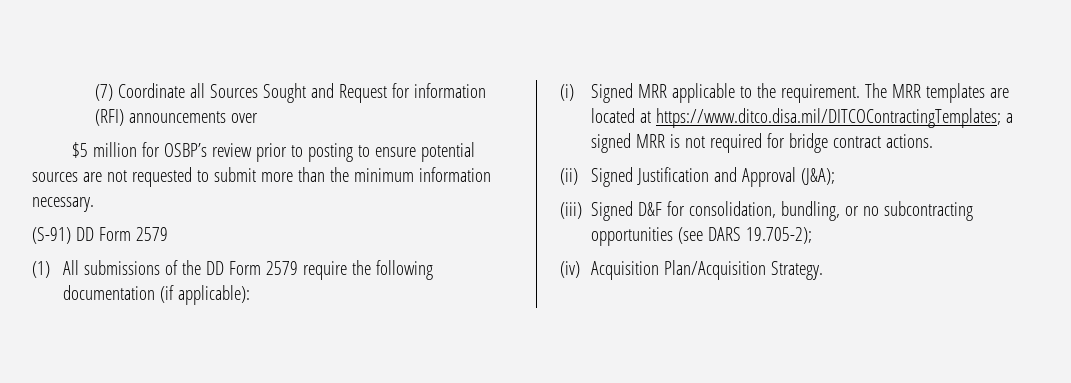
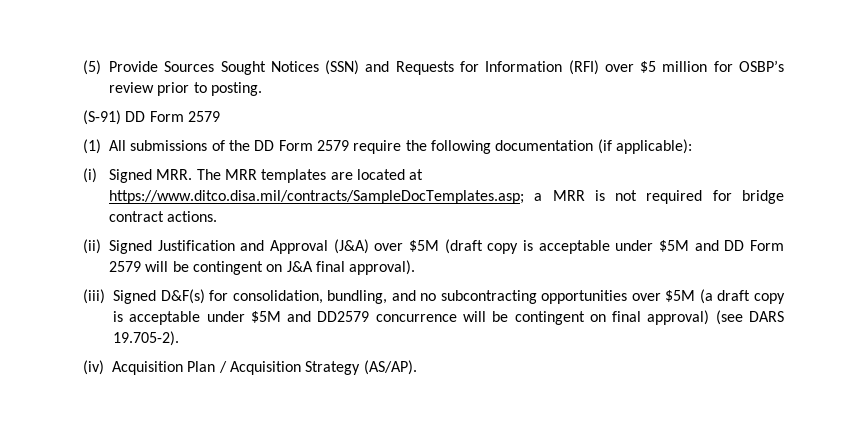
[94,83,486,103] [94,109,258,126] (7) Coordinate all Sources Sought and Request for information (RFI) announcements over // -> [83,60,634,75] (5) Provide Sources Sought Notices (SSN) and Requests for Information (RFI) over
[307,142,475,162] [32,167,491,187] [32,197,94,212] posting to ensure potential sources are not requested to submit more than the minimum information necessary. -> [211,82,263,96] posting.
[638,83,861,103] MRR applicable to the requirement. -> [156,169,193,180] MRR.
[656,108,1014,128] [591,133,632,153] https://www.ditco.disa.mil/DITCOContractingTemplates; a signed -> [109,190,543,204] https://www.ditco.disa.mil/contracts/SampleDocTemplates.asp; a
[801,168,836,185] (J&A); -> [333,239,784,254] [109,260,416,275] (J&A) over $5M (draft copy is acceptable under $5M and DD Form 2579 will be contingent on J&A final approval).
[638,202,663,216] D&F -> [160,289,205,304] D&F(s)
[845,206,860,216] or -> [391,290,416,301] and
(674, 236) none -> [631,289,786,304] [113,310,710,325] over $5M (a draft copy is acceptable under $5M and DD2579 concurrence will be contingent on final approval)
[746,227,813,244] 19.705-2); -> [113,331,179,346] 19.705-2).
[664,260,824,280] Plan/Acquisition Strategy. -> [187,360,417,375] Plan / Acquisition Strategy (AS/AP).

